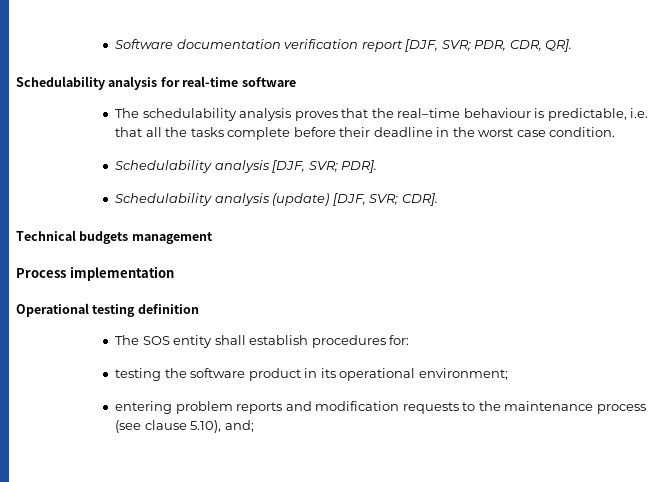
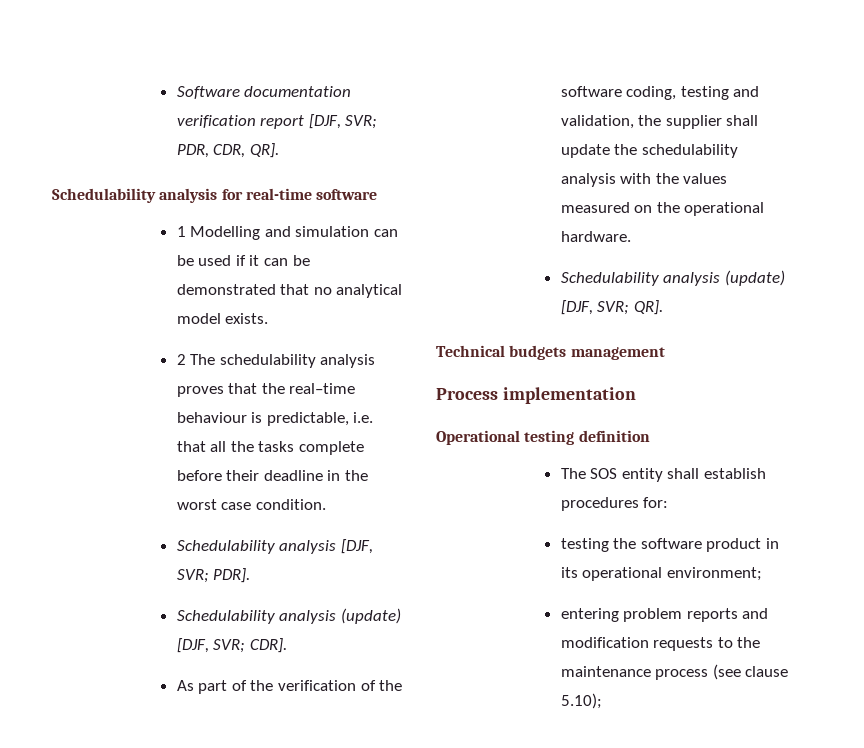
(296, 82) none -> [176,226,398,240] [176,255,310,266] [176,284,403,298] [176,313,269,324] [176,354,186,365] 1 Modelling and simulation can be used if it can be demonstrated that no analytical model exists. // 2
(438, 199) none -> [176,680,403,694] [560,86,760,100] [560,115,759,129] [560,144,738,158] [560,173,728,187] [560,202,765,216] [560,231,631,242] [560,270,785,286] [560,300,663,315] // As part of the verification of the software coding, testing and validation, the supplier shall update the schedulability analysis with the values measured on the operational hardware. // Schedulability analysis (update) [DJF, SVR; QR].
[190,420,254,433] 5.10), and; -> [560,693,602,709] 5.10);

